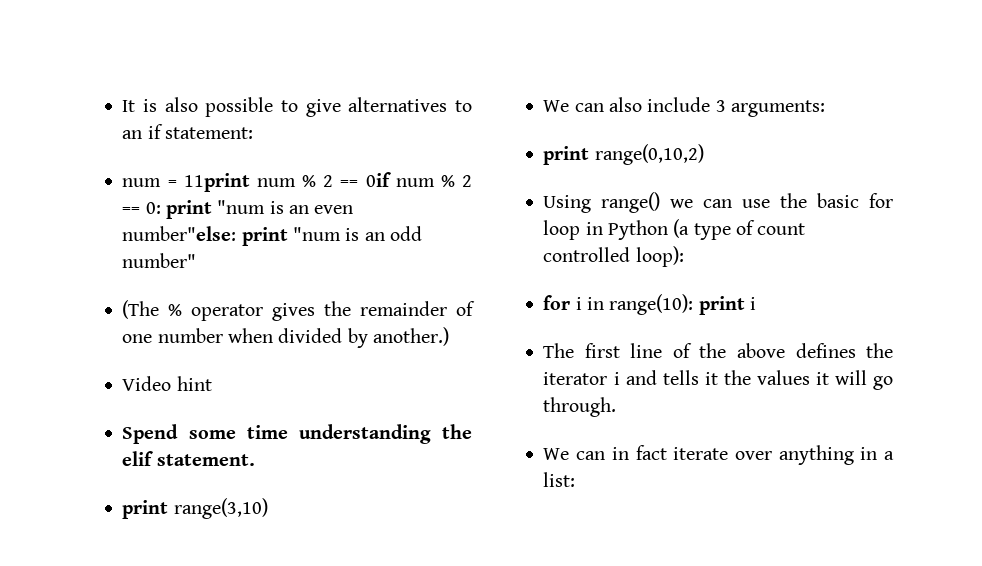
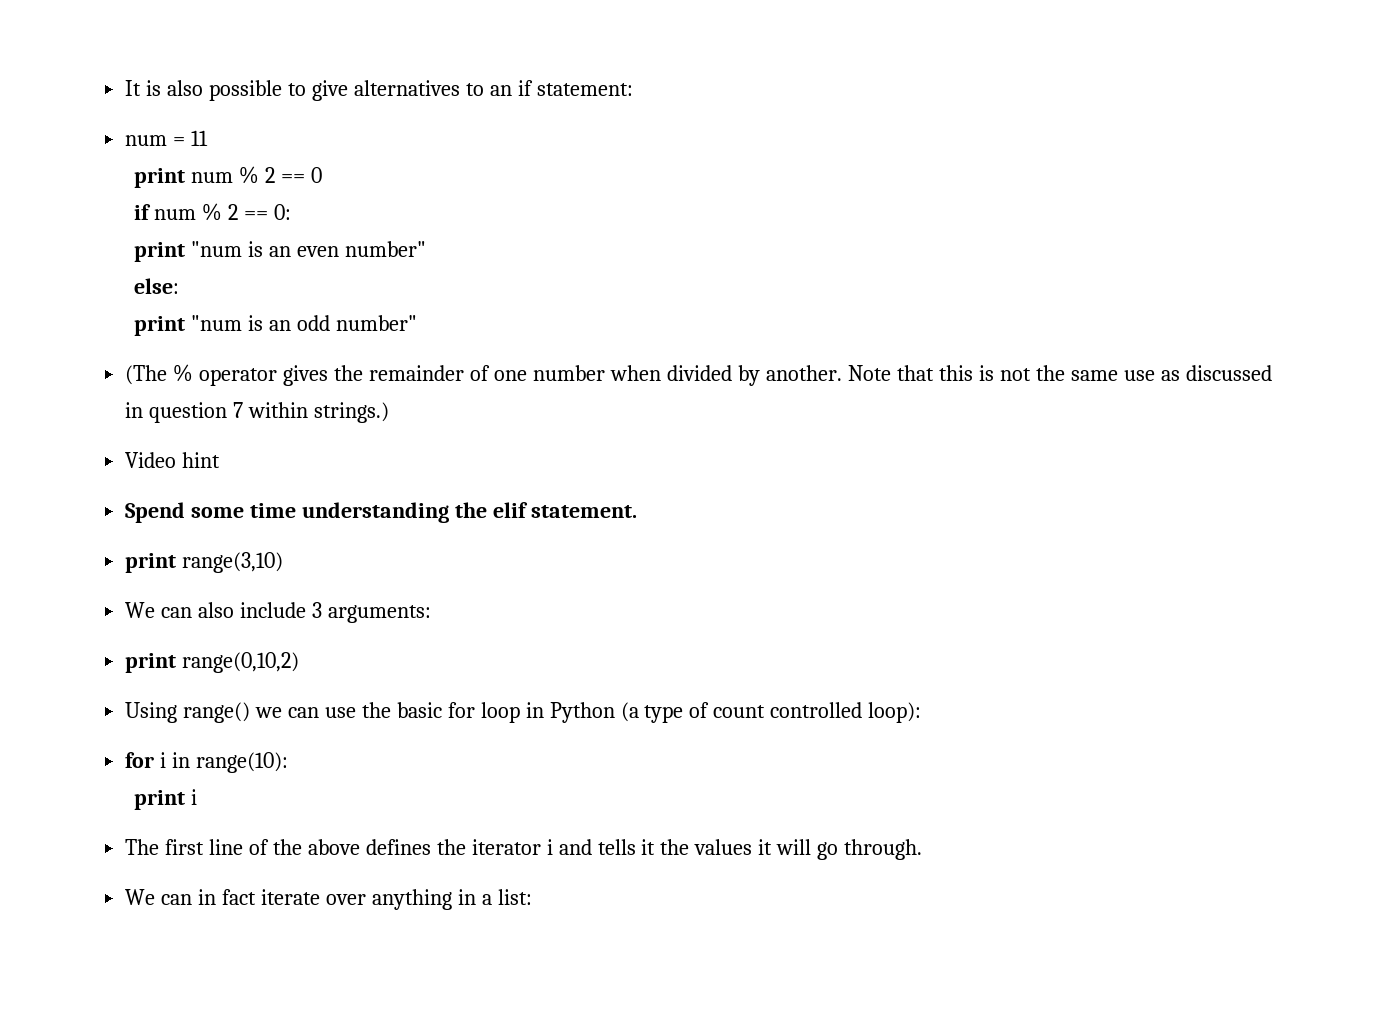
[183,172,391,192] 11print num % 2 == 0if -> [191,130,209,146] [134,166,323,188] [134,204,152,220] 11 // print num % 2 == 0 // if
(161, 208) none -> (292, 212) //
[122,226,237,241] number"else: -> [345,241,427,257] [134,278,180,294] number" // else: //
[372,327,449,346] another.) -> [766,365,1273,381] [125,402,389,423] another. Note that this is not the same use as discussed in question 7 within strings.)
(694, 304) none -> (289, 762) //

